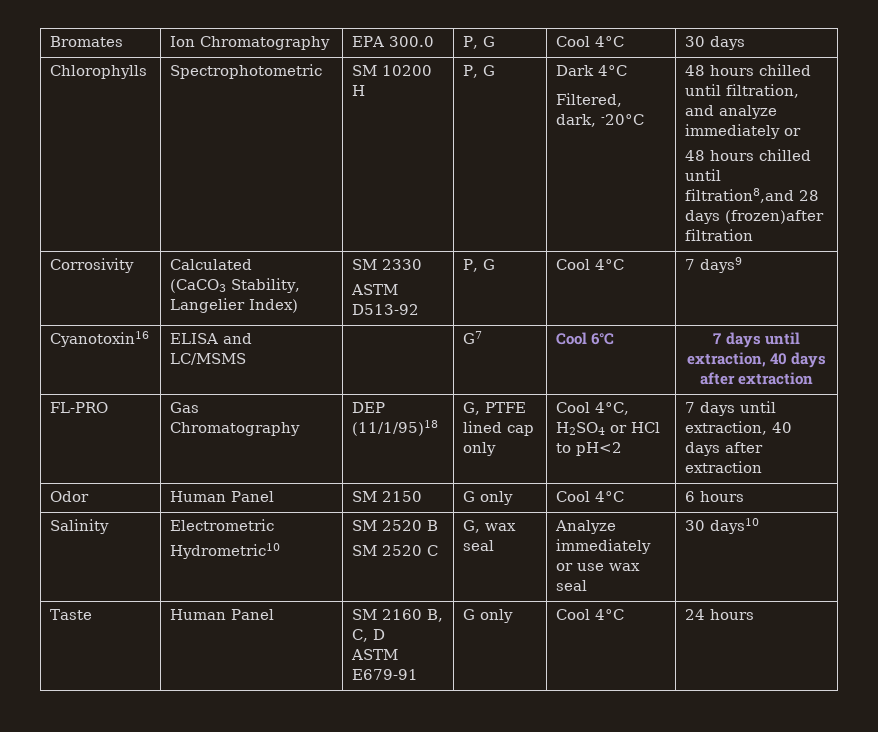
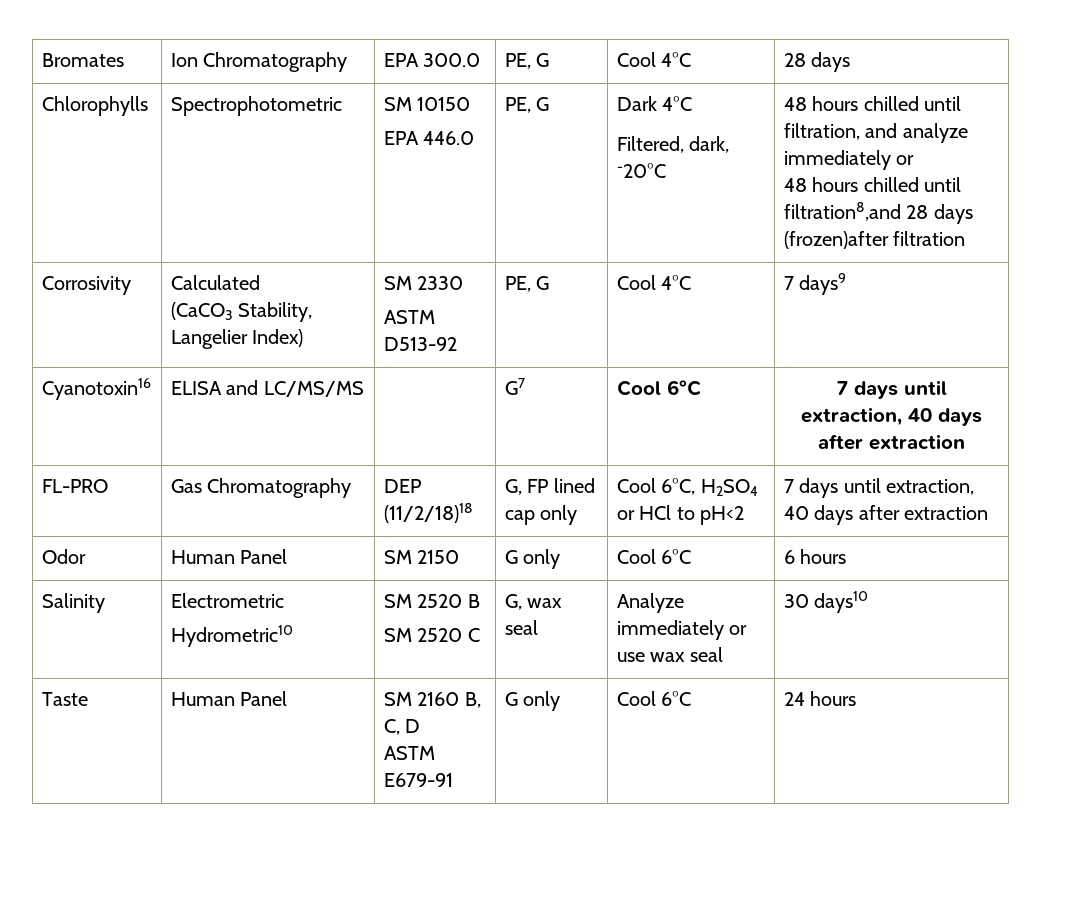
[463,36,496,49] [556,36,625,47] [685,36,706,47] P, G | Cool 4°C | 30 -> [504,53,550,69] [616,52,692,67] [783,53,806,67] PE, G | Cool 4°C | 28
[382,65,433,76] [352,85,366,96] [463,65,479,78] 10200 H | P, -> [417,97,471,111] [383,131,475,145] [504,97,531,113] 10150 // EPA 446.0 | PE,
[463,259,479,272] P, -> [504,276,531,292] PE,
[170,353,247,365] LC/MSMS -> [263,381,364,397] LC/MS/MS
[352,420,439,436] [463,402,527,415] (11/1/95)18 | G, PTFE -> [383,503,473,523] [504,479,549,495] (11/2/18)18 | G, FP
[595,402,630,415] 4°C, -> [661,478,696,495] 6°C,
[595,491,625,502] 4°C -> [661,549,692,564] 6°C
[595,609,625,620] 4°C -> [661,691,692,706] 6°C

